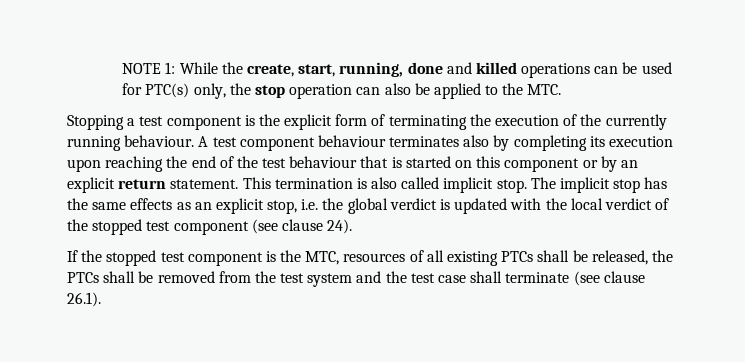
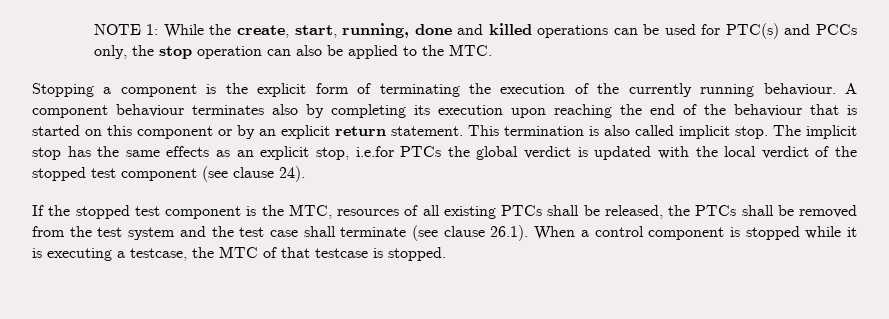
(190, 90) none -> [784,24,857,35] and PCCs
[139,116,164,126] test -> (112, 90) none
[212,137,237,147] test -> (857, 88) none
[262,158,287,168] test -> (726, 109) none
[301,199,319,210] i.e. -> [355,146,442,157] i.e.for PTCs
(101, 299) none -> [534,226,858,240] [32,246,446,261] When a control component is stopped while it is executing a testcase, the MTC of that testcase is stopped.

